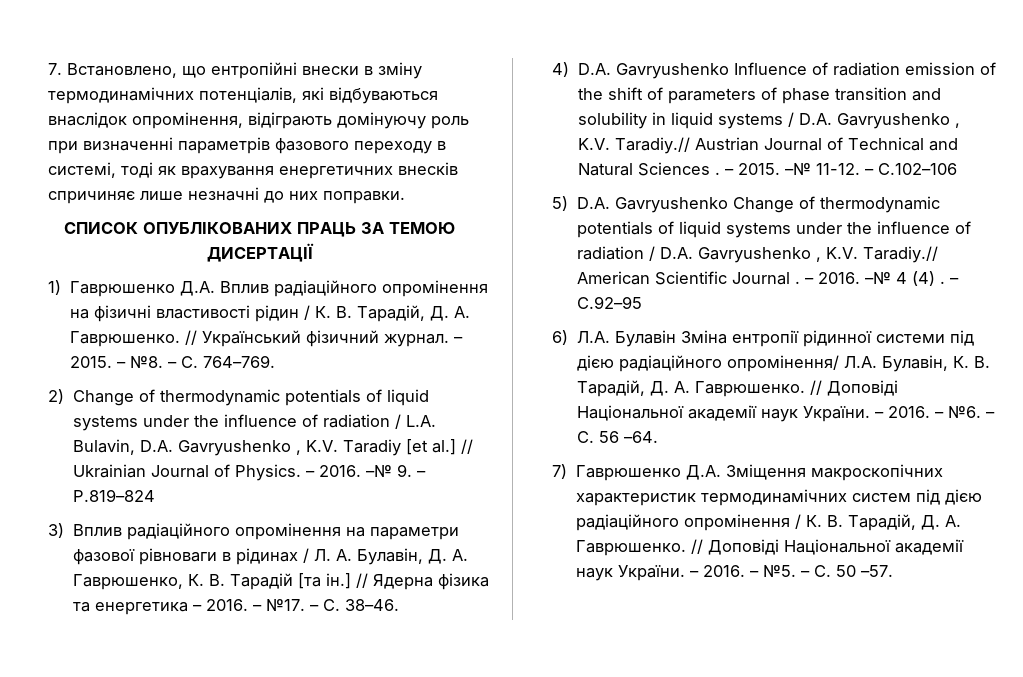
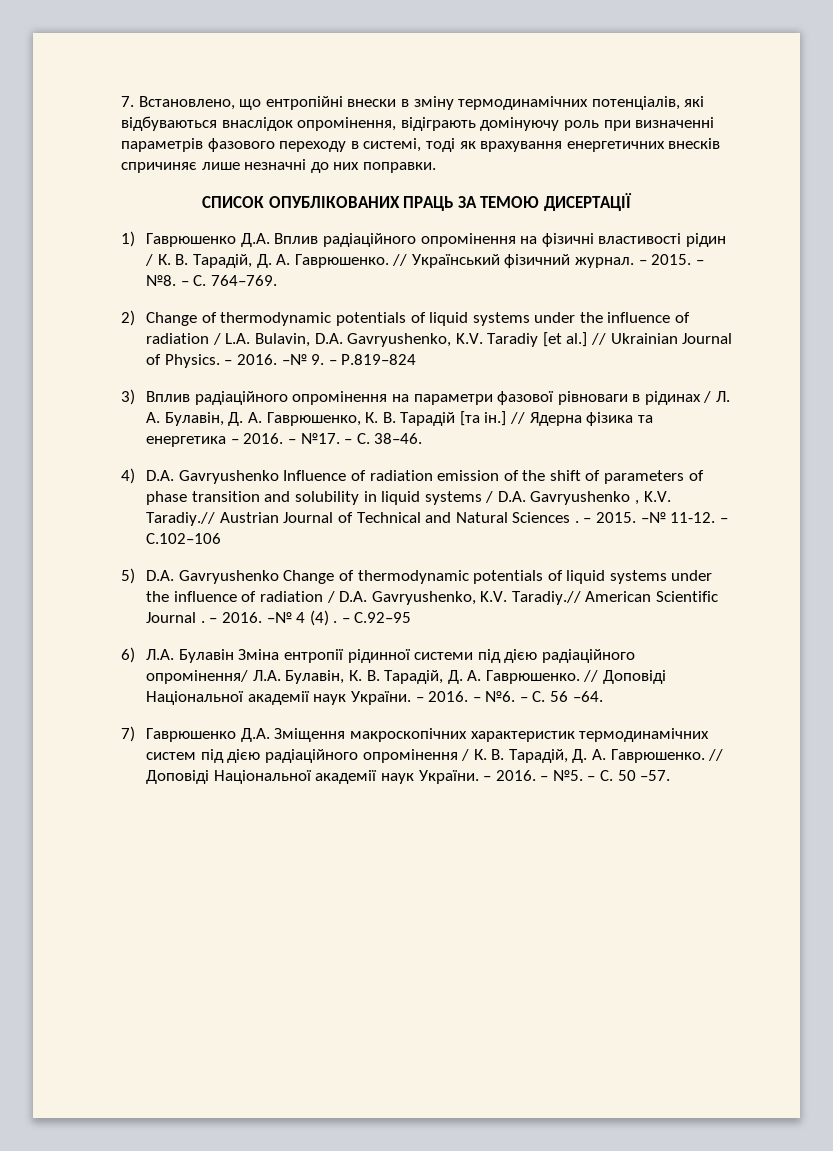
[177,440,301,456] Gavryushenko , -> [347,333,452,347] Gavryushenko,
[697,247,821,263] Gavryushenko , -> [371,591,476,605] Gavryushenko,

